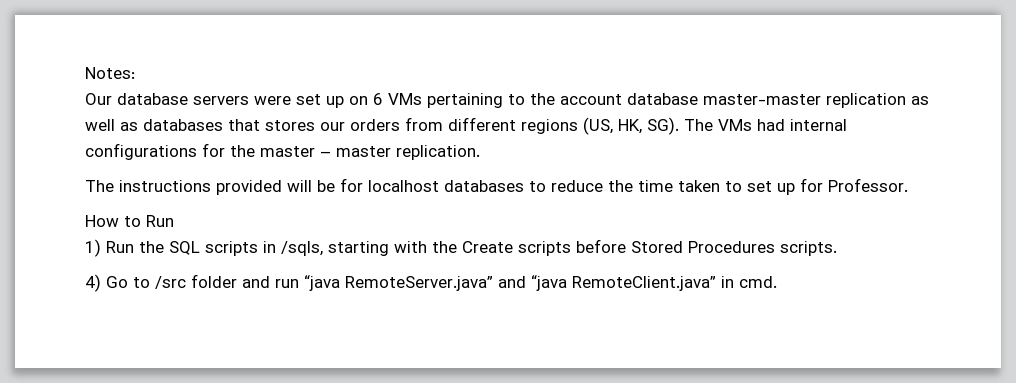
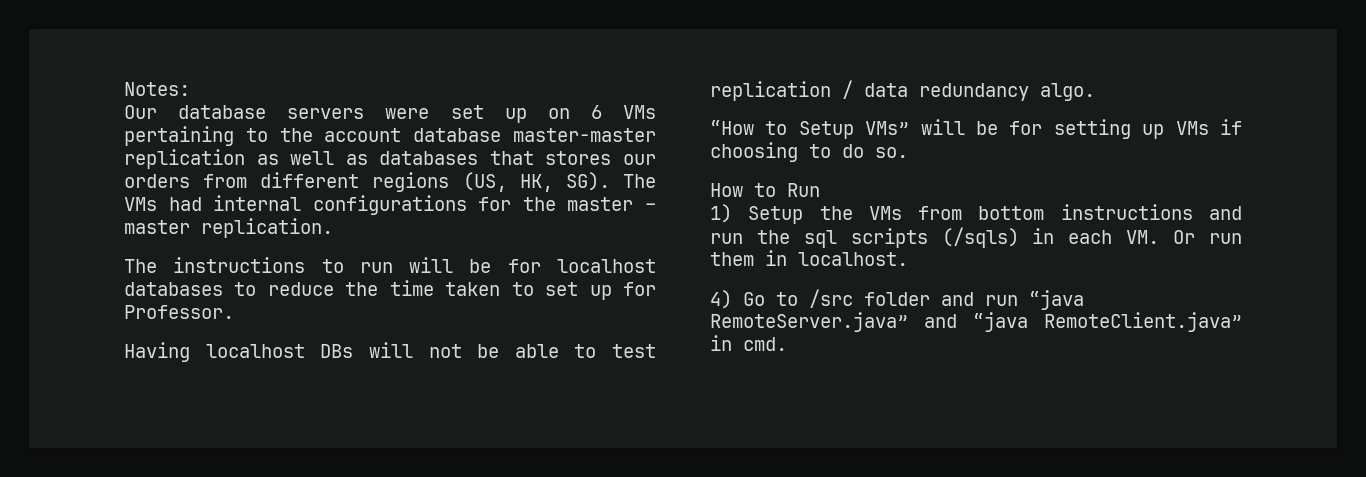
[216,180,282,195] provided -> [321,259,393,273] to run
[85,215,174,227] [85,239,837,257] How to Run // 1) Run the SQL scripts in /sqls, starting with the Create scripts before Stored Procedures scripts. -> [124,342,656,362] [710,80,1095,101] [710,119,1242,139] [710,142,908,162] [710,183,820,197] [710,204,1242,224] [710,227,1242,248] [710,250,908,266] Having localhost DBs will not be able to test replication / data redundancy algo. // “How to Setup VMs” will be for setting up VMs if choosing to do so. // How to Run // 1) Setup the VMs from bottom instructions and run the sql scripts (/sqls) in each VM. Or run them in localhost.

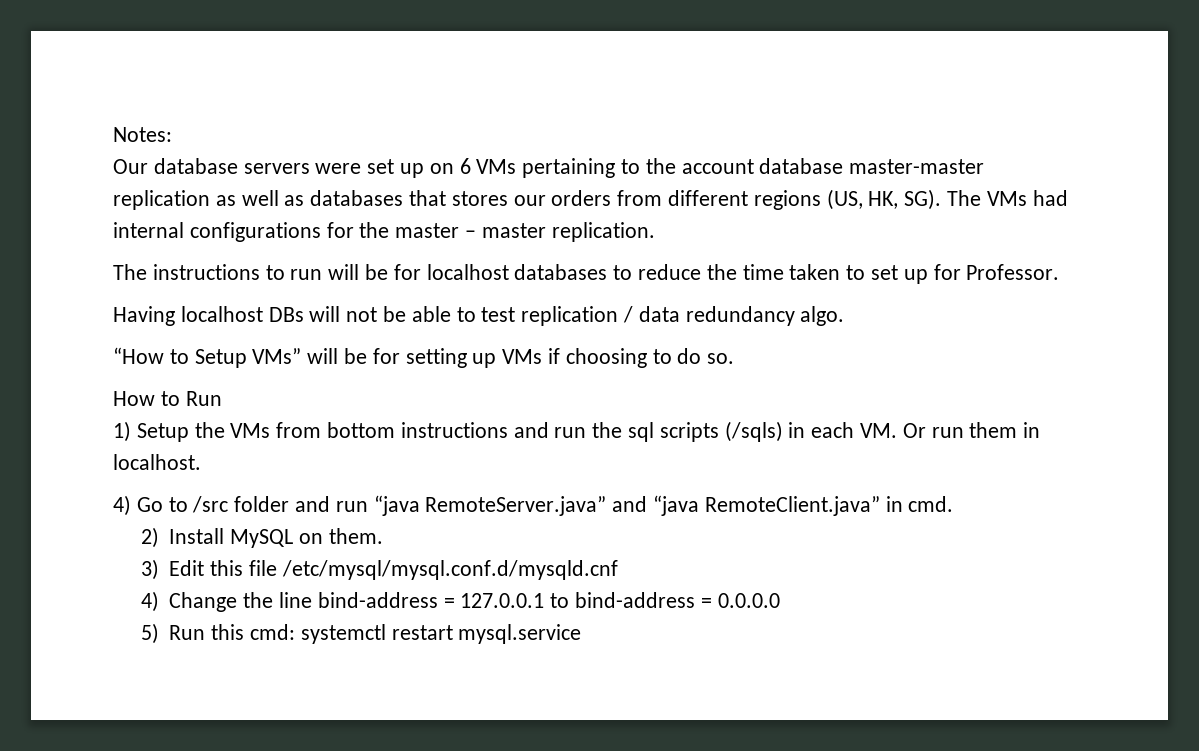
(787, 344) none -> [140,527,383,548] [140,559,618,580] [140,591,780,612] [140,623,582,644] // 2) Install MySQL on them. // 3) Edit this file /etc/mysql/mysql.conf.d/mysqld.cnf // 4) Change the line bind-address = 127.0.0.1 to bind-address = 0.0.0.0 // 5) Run this cmd: systemctl restart mysql.service

